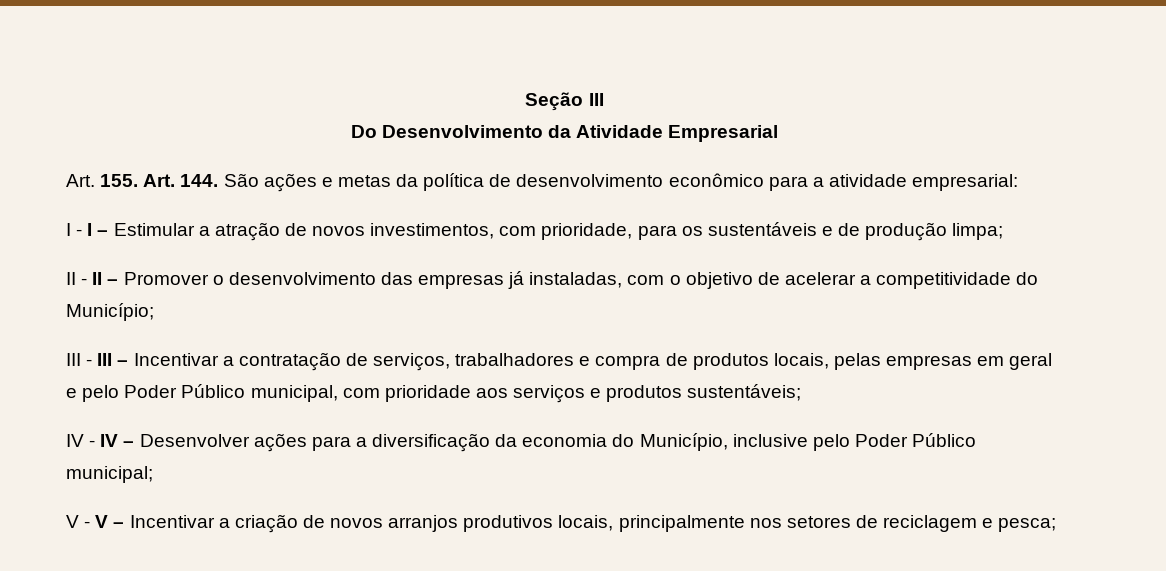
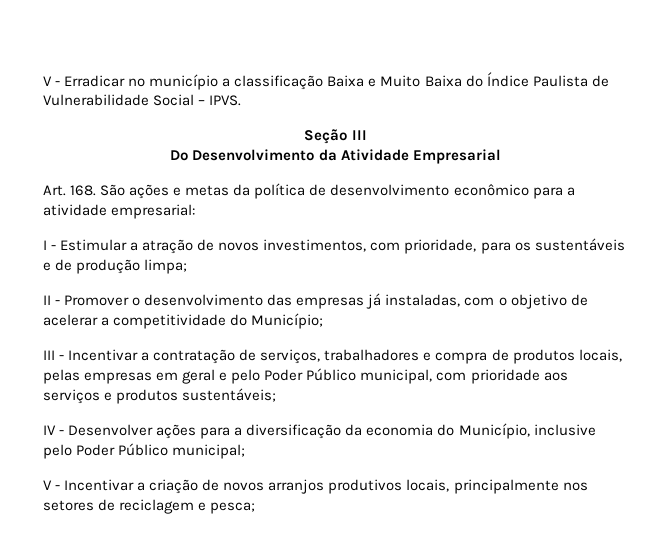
(525, 101) none -> [43,72,609,90] [43,94,242,106] V - Erradicar no município a classificação Baixa e Muito Baixa do Índice Paulista de Vulnerabilidade Social – IPVS. //
[100,174,219,187] 155. Art. 144. -> [70,185,97,196] 168.
[87,223,109,236] I – -> (57, 247) none
[92,272,119,285] II – -> (61, 302) none
[97,353,129,366] III – -> (65, 357) none
[100,434,135,447] IV – -> (65, 432) none
[95,515,125,528] V – -> (61, 487) none

